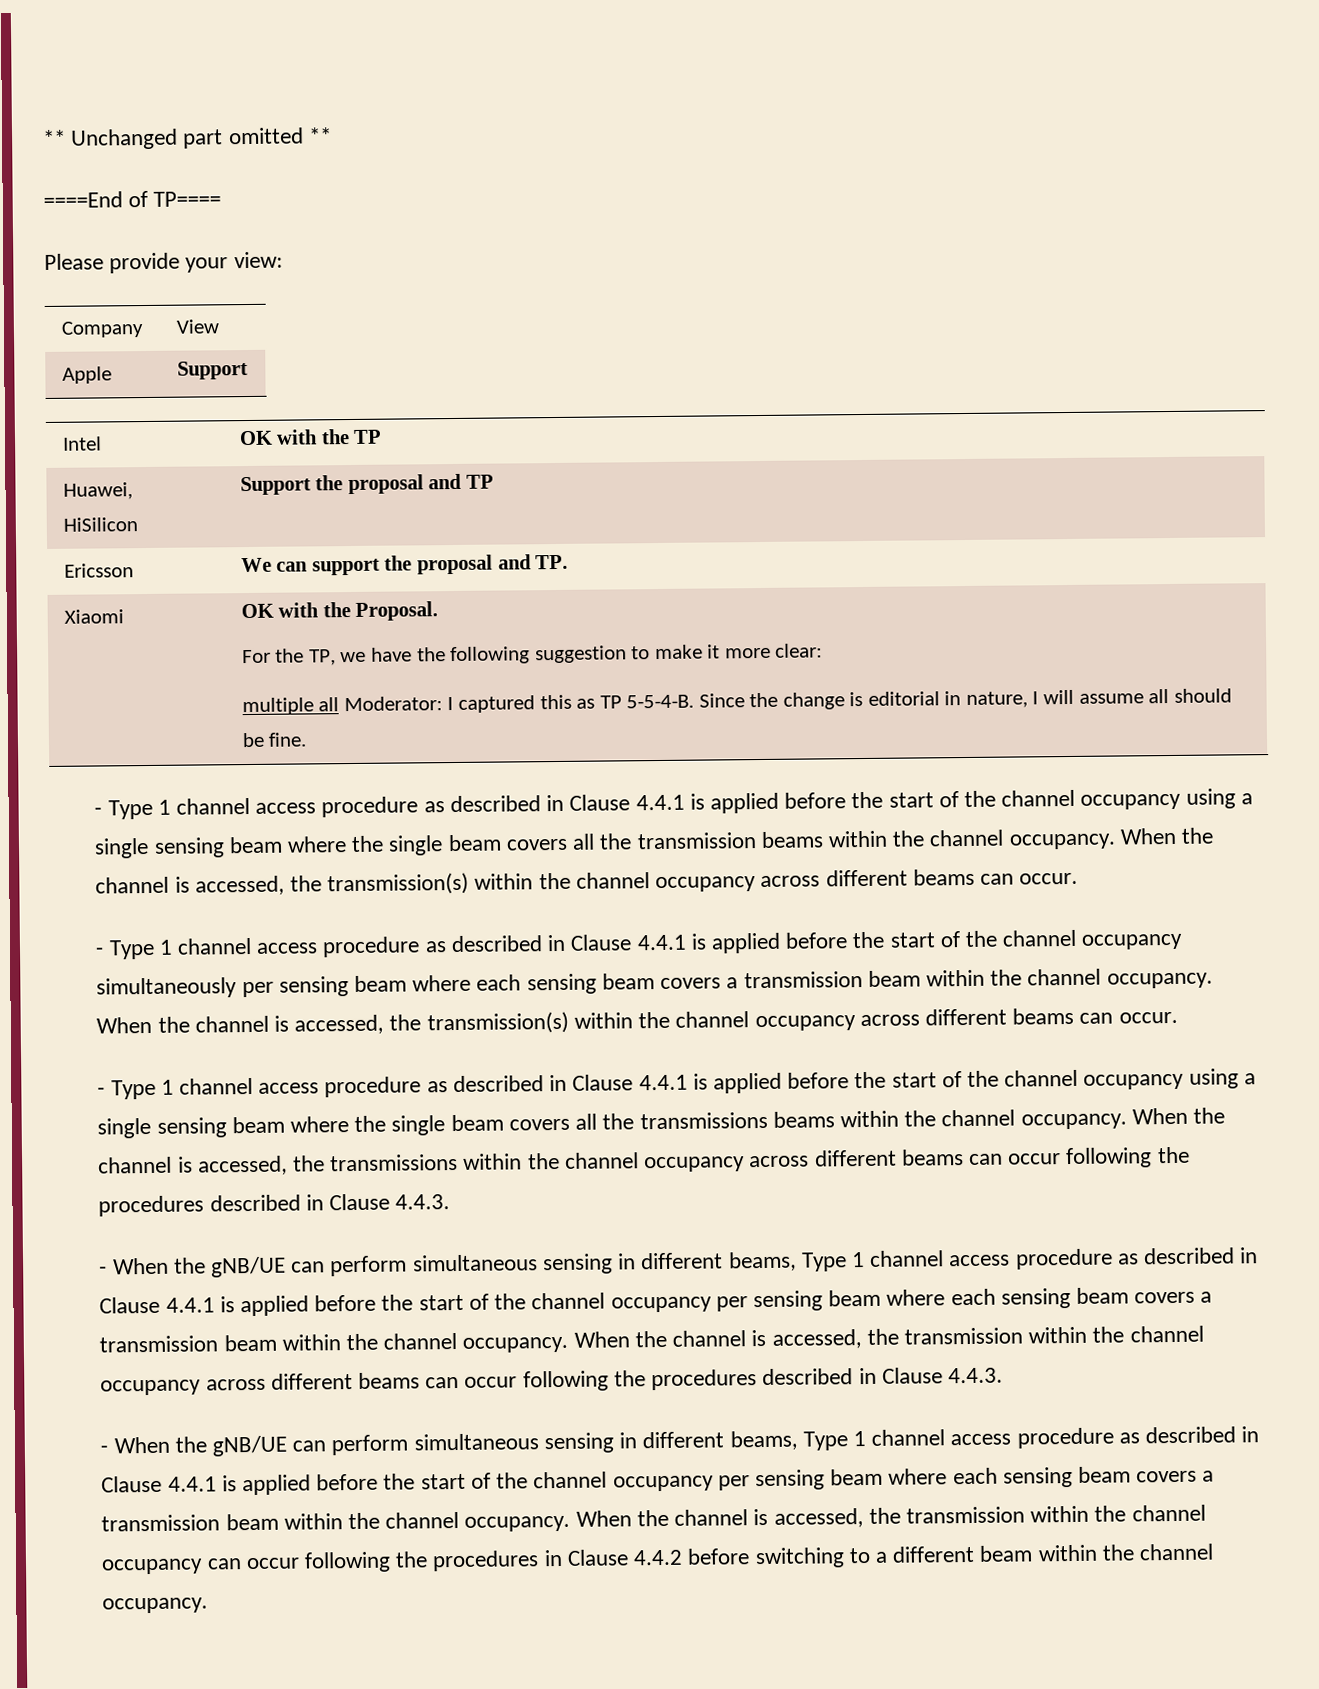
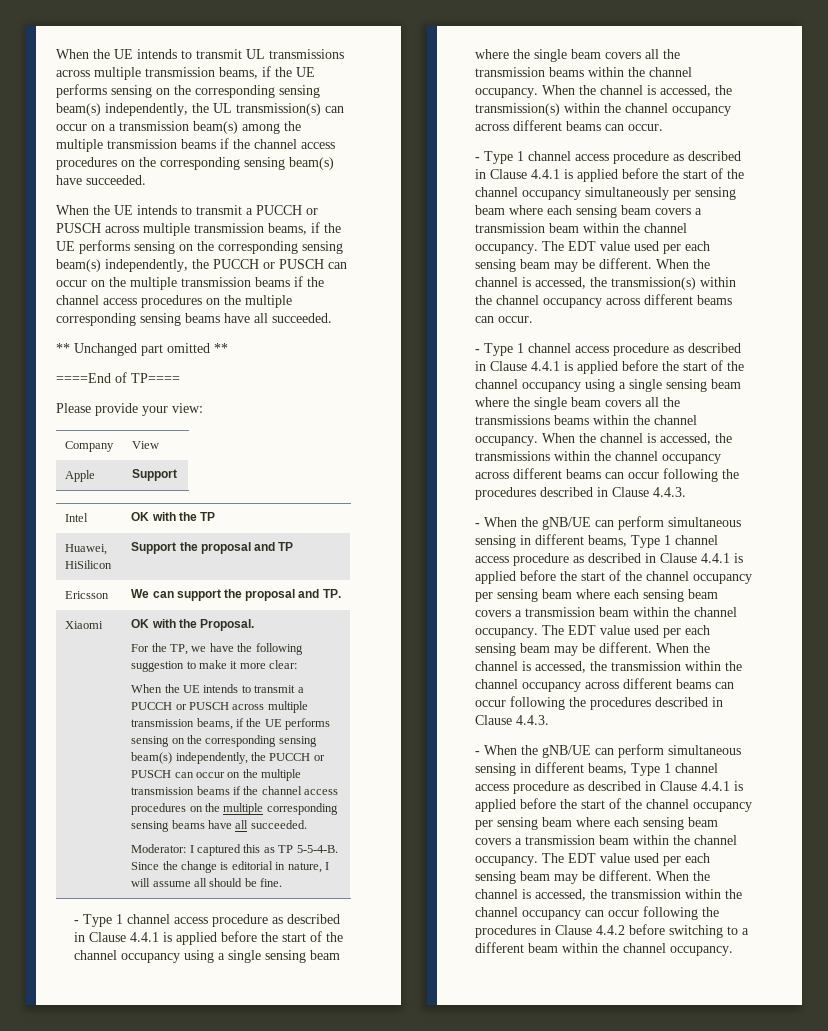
(42, 137) none -> [56,49,344,59] [56,66,315,80] [56,84,320,98] [56,103,344,116] [56,121,301,134] [56,138,335,152] [56,157,334,170] [56,175,146,185] [56,205,318,215] [56,222,341,236] [56,240,343,254] [56,259,347,272] [56,276,324,290] [56,295,292,308] [56,313,332,326] When the UE intends to transmit UL transmissions across multiple transmission beams, if the UE performs sensing on the corresponding sensing beam(s) independently, the UL transmission(s) can occur on a transmission beam(s) among the multiple transmission beams if the channel access procedures on the corresponding sensing beam(s) have succeeded. // When the UE intends to transmit a PUCCH or PUSCH across multiple transmission beams, if the UE performs sensing on the corresponding sensing beam(s) independently, the PUCCH or PUSCH can occur on the multiple transmission beams if the channel access procedures on the multiple corresponding sensing beams have all succeeded. //
[241,697,340,716] multiple all -> [131,684,304,693] [131,701,308,713] [131,718,331,730] [131,735,317,747] [131,752,325,764] [131,769,302,781] [131,786,339,795] [131,803,338,815] [131,820,307,832] When the UE intends to transmit a PUCCH or PUSCH across multiple transmission beams, if the UE performs sensing on the corresponding sensing beam(s) independently, the PUCCH or PUSCH can occur on the multiple transmission beams if the channel access procedures on the multiple corresponding sensing beams have all succeeded. //
(1213, 980) none -> [541,241,710,254] [474,258,652,272] The EDT value used per each sensing beam may be different.
(569, 1344) none -> [541,625,710,638] [474,642,652,656] The EDT value used per each sensing beam may be different.
(571, 1523) none -> [541,853,710,866] [474,870,652,884] The EDT value used per each sensing beam may be different.

